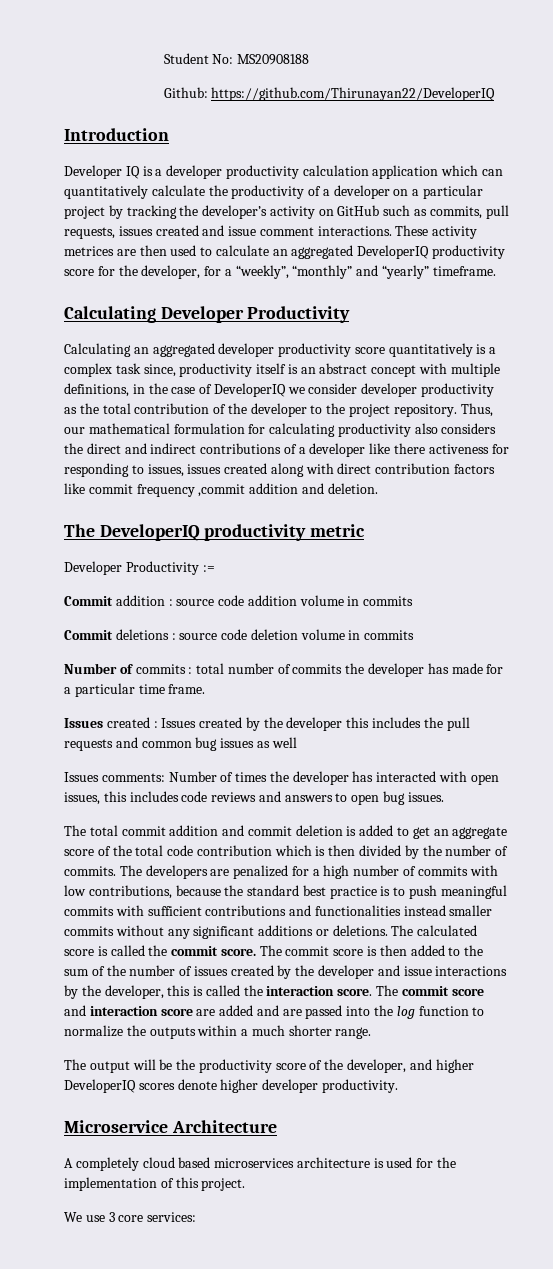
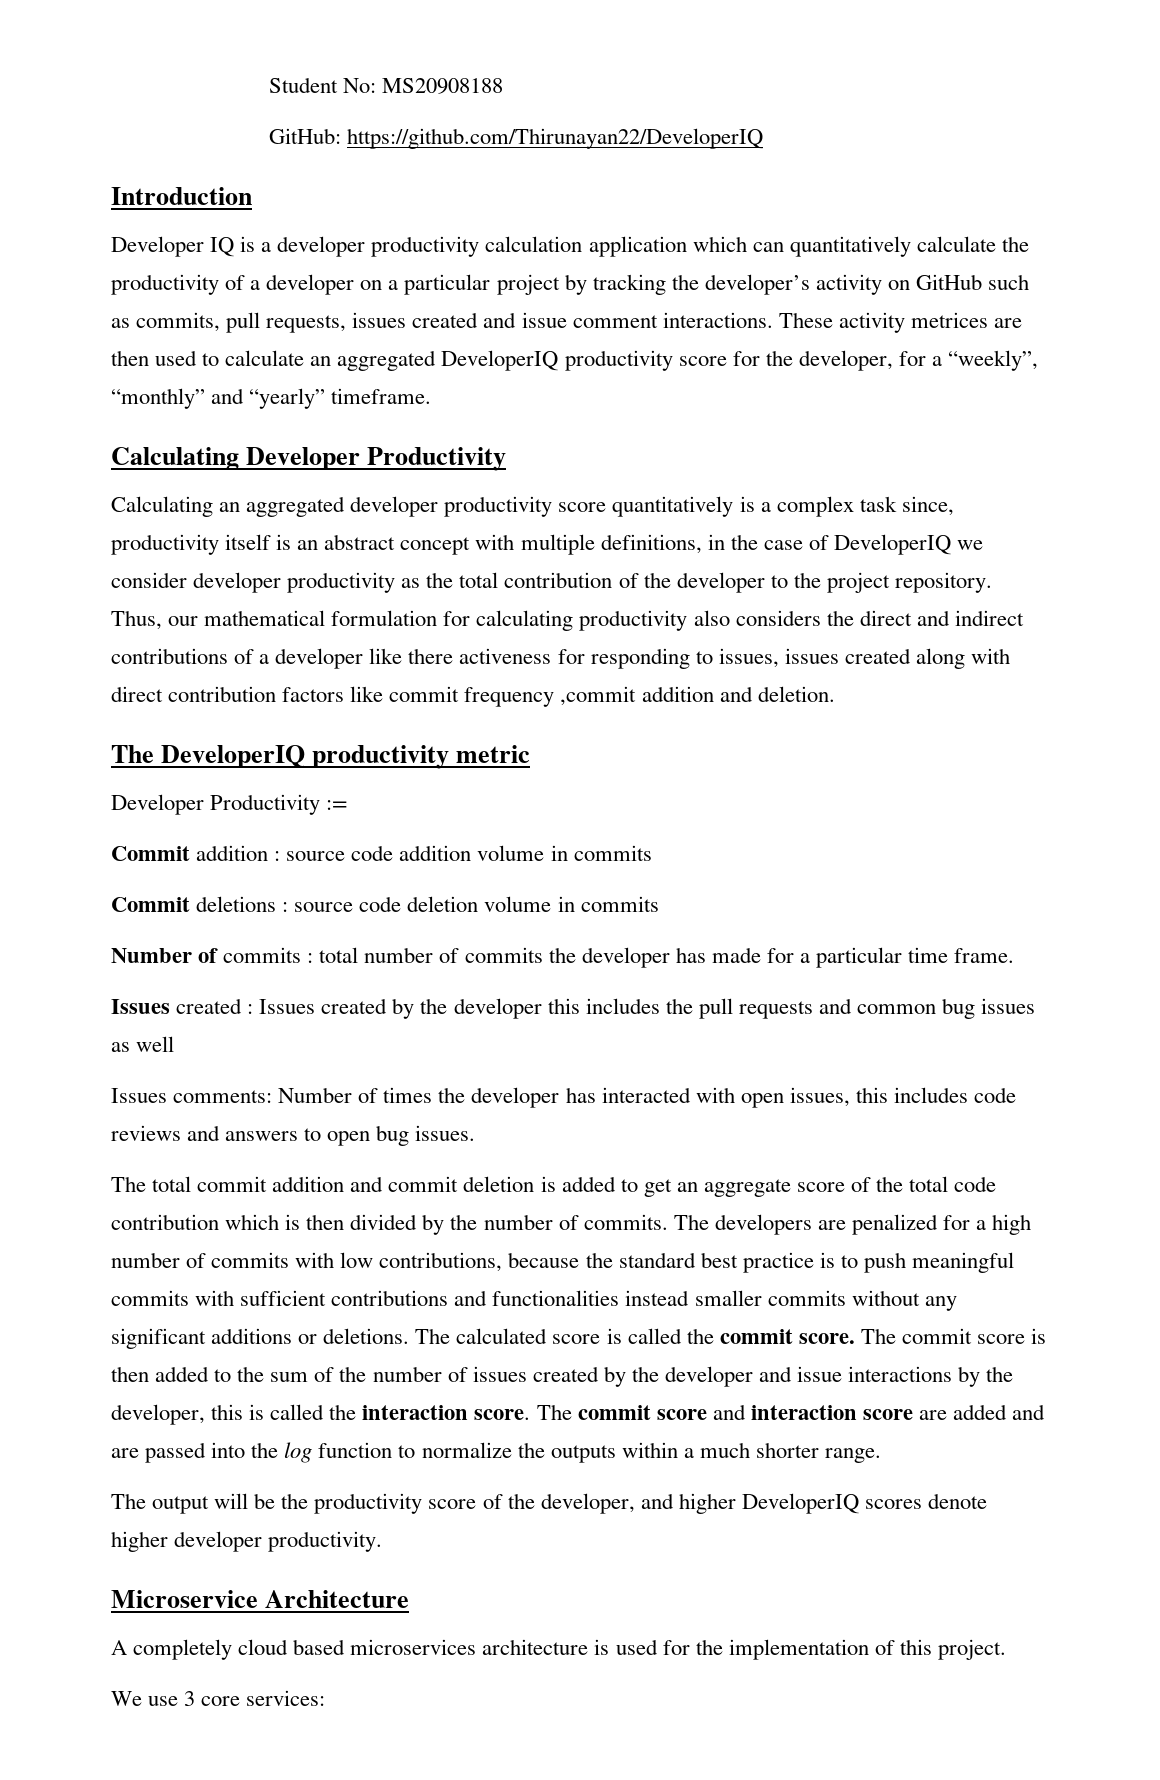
[163,87,208,98] Github: -> [268,128,341,144] GitHub:

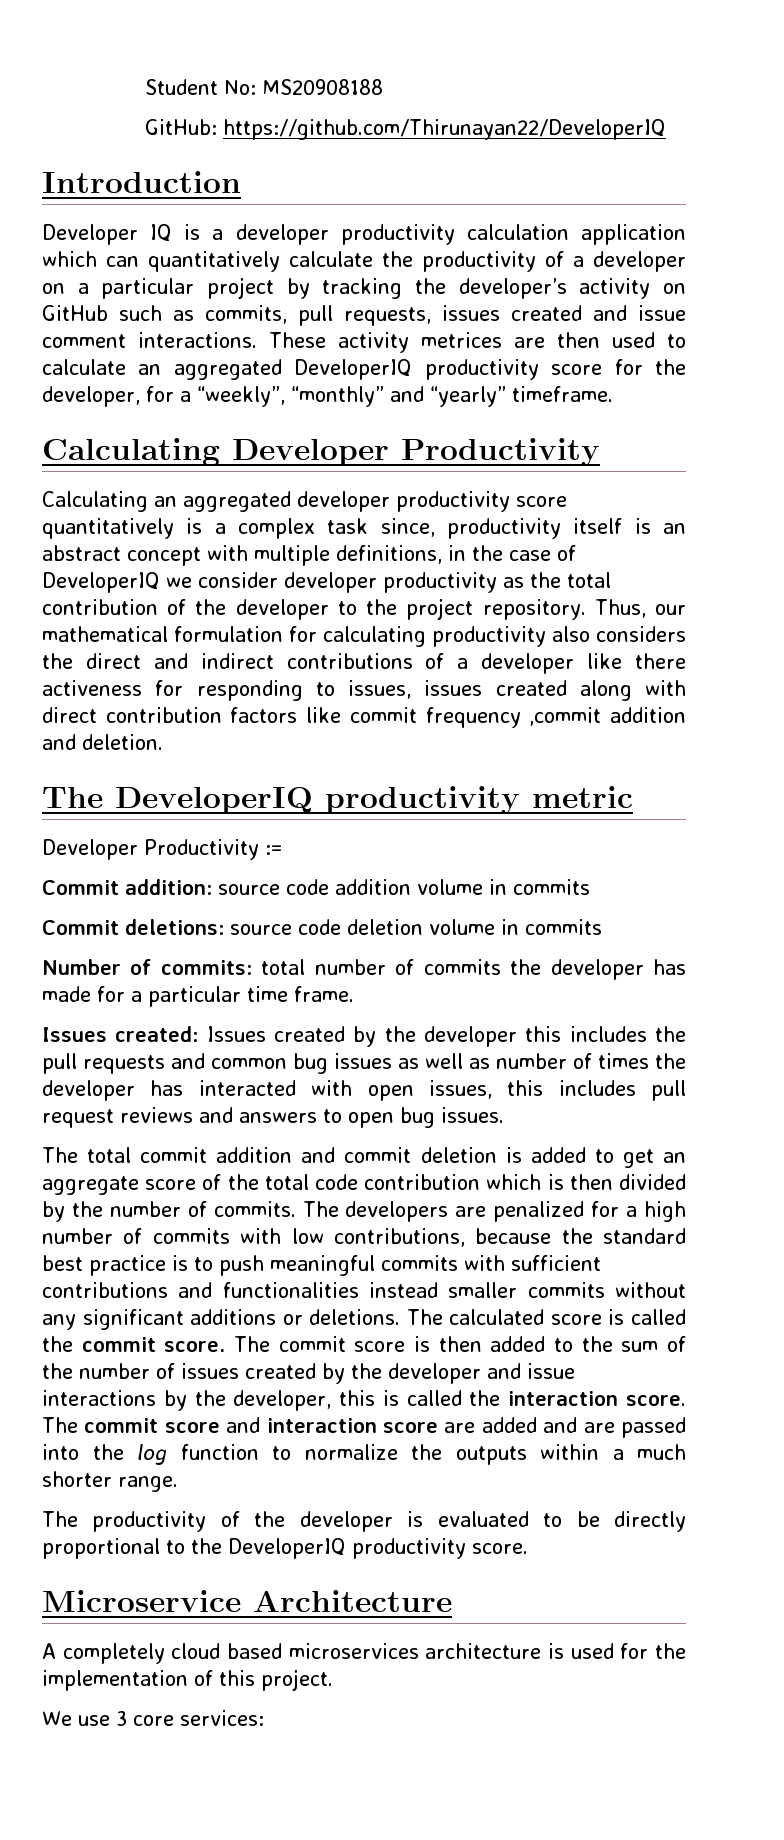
[196,845,281,861] addition : -> [125,879,212,895] addition:
[196,896,289,912] deletions : -> [125,919,224,935] deletions:
[223,947,314,963] commits : -> [160,960,252,975] commits:
[176,998,254,1014] created : -> [115,1026,199,1042] created:
[111,1087,353,1103] // Issues comments: Number -> [469,1053,567,1069] as number
[974,1087,1017,1103] code -> [651,1080,686,1101] [42,1109,114,1128] pull request
[152,1493,988,1514] [111,1531,383,1552] output will be the productivity score of the developer, and higher DeveloperIQ scores denote higher developer productivity. -> [92,1511,687,1532] [42,1538,528,1559] productivity of the developer is evaluated to be directly proportional to the DeveloperIQ productivity score.

